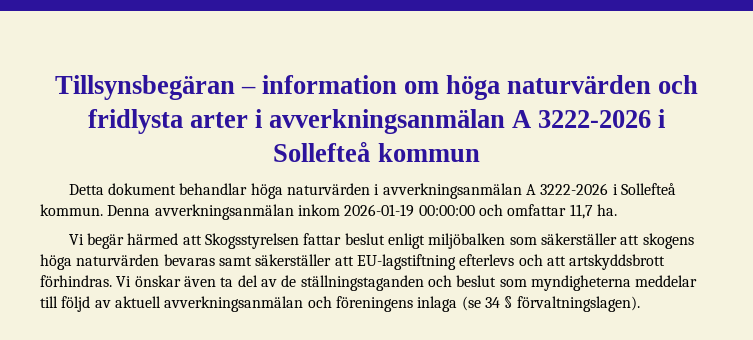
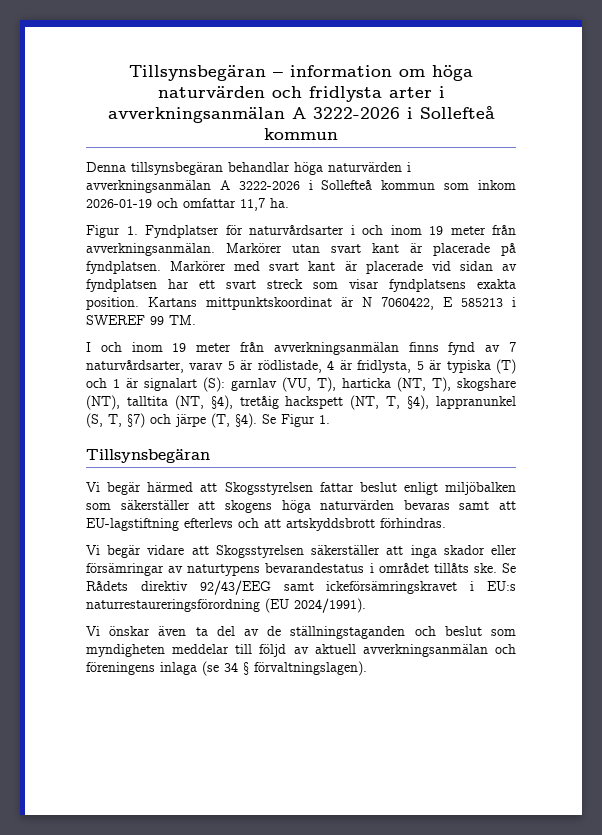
[68,183,177,195] Detta dokument -> [86,162,223,175] Denna tillsynsbegäran
[40,204,294,220] kommun. Denna avverkningsanmälan -> [381,180,470,190] kommun som
[418,205,475,216] 00:00:00 -> (152, 203) none
(617, 210) none -> [86,225,516,238] [86,243,516,256] [86,261,517,274] [86,279,516,292] [86,297,516,310] [86,315,196,325] [86,342,516,355] [86,359,516,374] [86,377,516,392] [86,395,517,410] [86,413,330,428] [86,449,210,463] // Figur 1. Fyndplatser för naturvårdsarter i och inom 19 meter från avverkningsanmälan. Markörer utan svart kant är placerade på fyndplatsen. Markörer med svart kant är placerade vid sidan av fyndplatsen har ett svart streck som visar fyndplatsens exakta position. Kartans mittpunktskoordinat är N 7060422, E 585213 i SWEREF 99 TM. // I och inom 19 meter från avverkningsanmälan finns fynd av 7 naturvårdsarter, varav 5 är rödlistade, 4 är fridlysta, 5 är typiska (T) och 1 är signalart (S): garnlav (VU, T), harticka (NT, T), skogshare (NT), talltita (NT, §4), tretåig hackspett (NT, T, §4), lappranunkel (S, T, §7) och järpe (T, §4). Se Figur 1. // Tillsynsbegäran
[255,254,332,266] säkerställer -> (490, 505) none
(112, 281) none -> [86,545,517,558] [86,563,516,576] [86,580,516,595] [86,598,366,613] // Vi begär vidare att Skogsstyrelsen säkerställer att inga skador eller försämringar av naturtypens bevarandestatus i området tillåts ske. Se Rådets direktiv 92/43/EEG samt ickeförsämringskravet i EU:s naturrestaureringsförordning (EU 2024/1991). //
[530,275,631,291] myndigheterna -> [86,644,165,657] myndigheten

